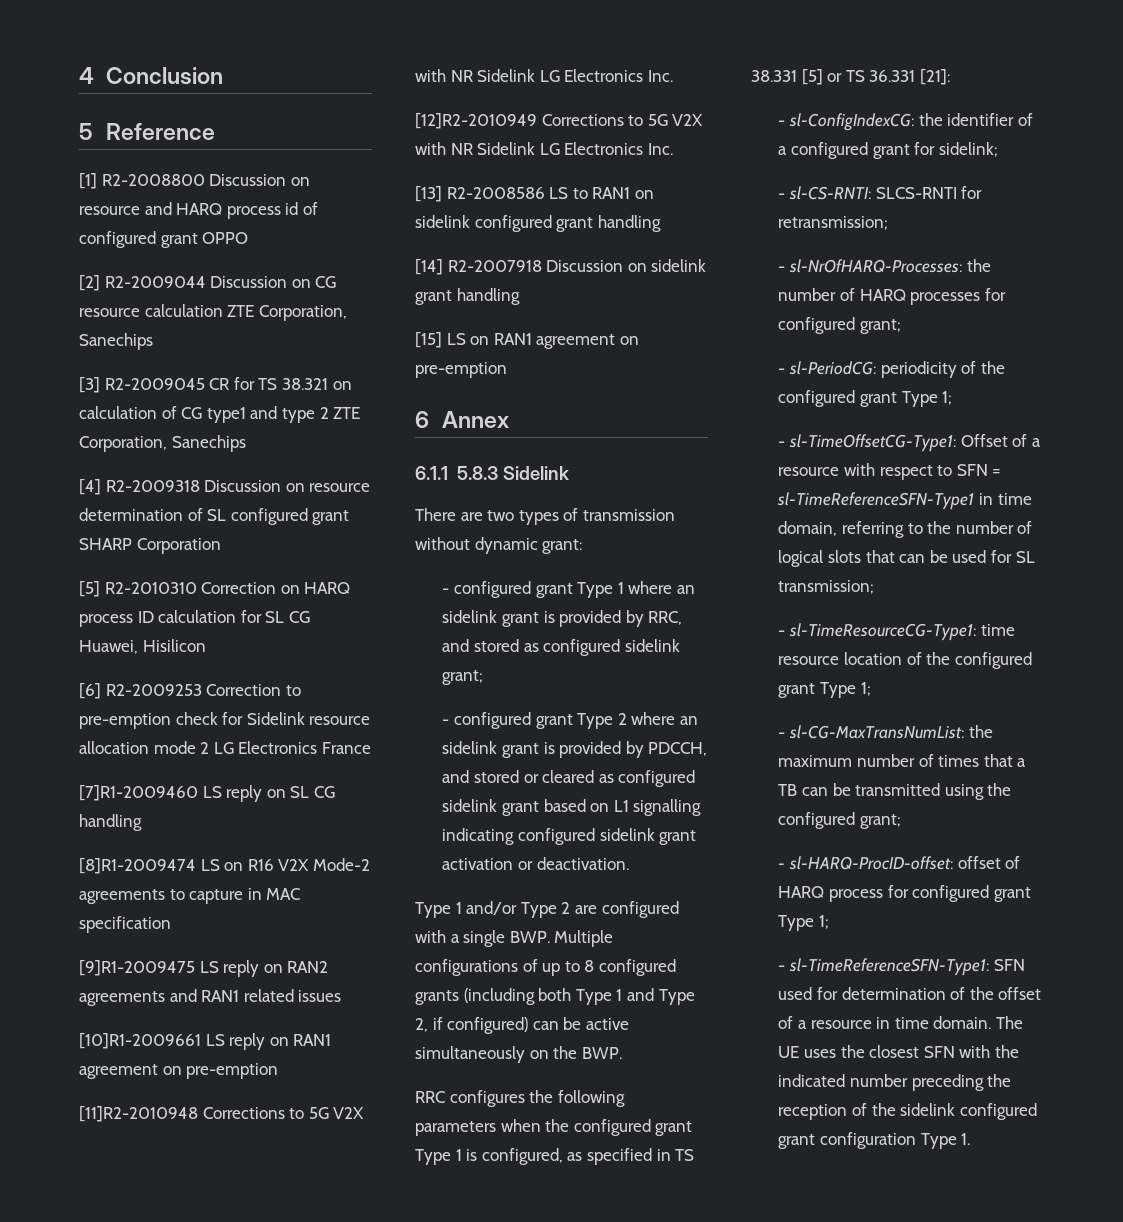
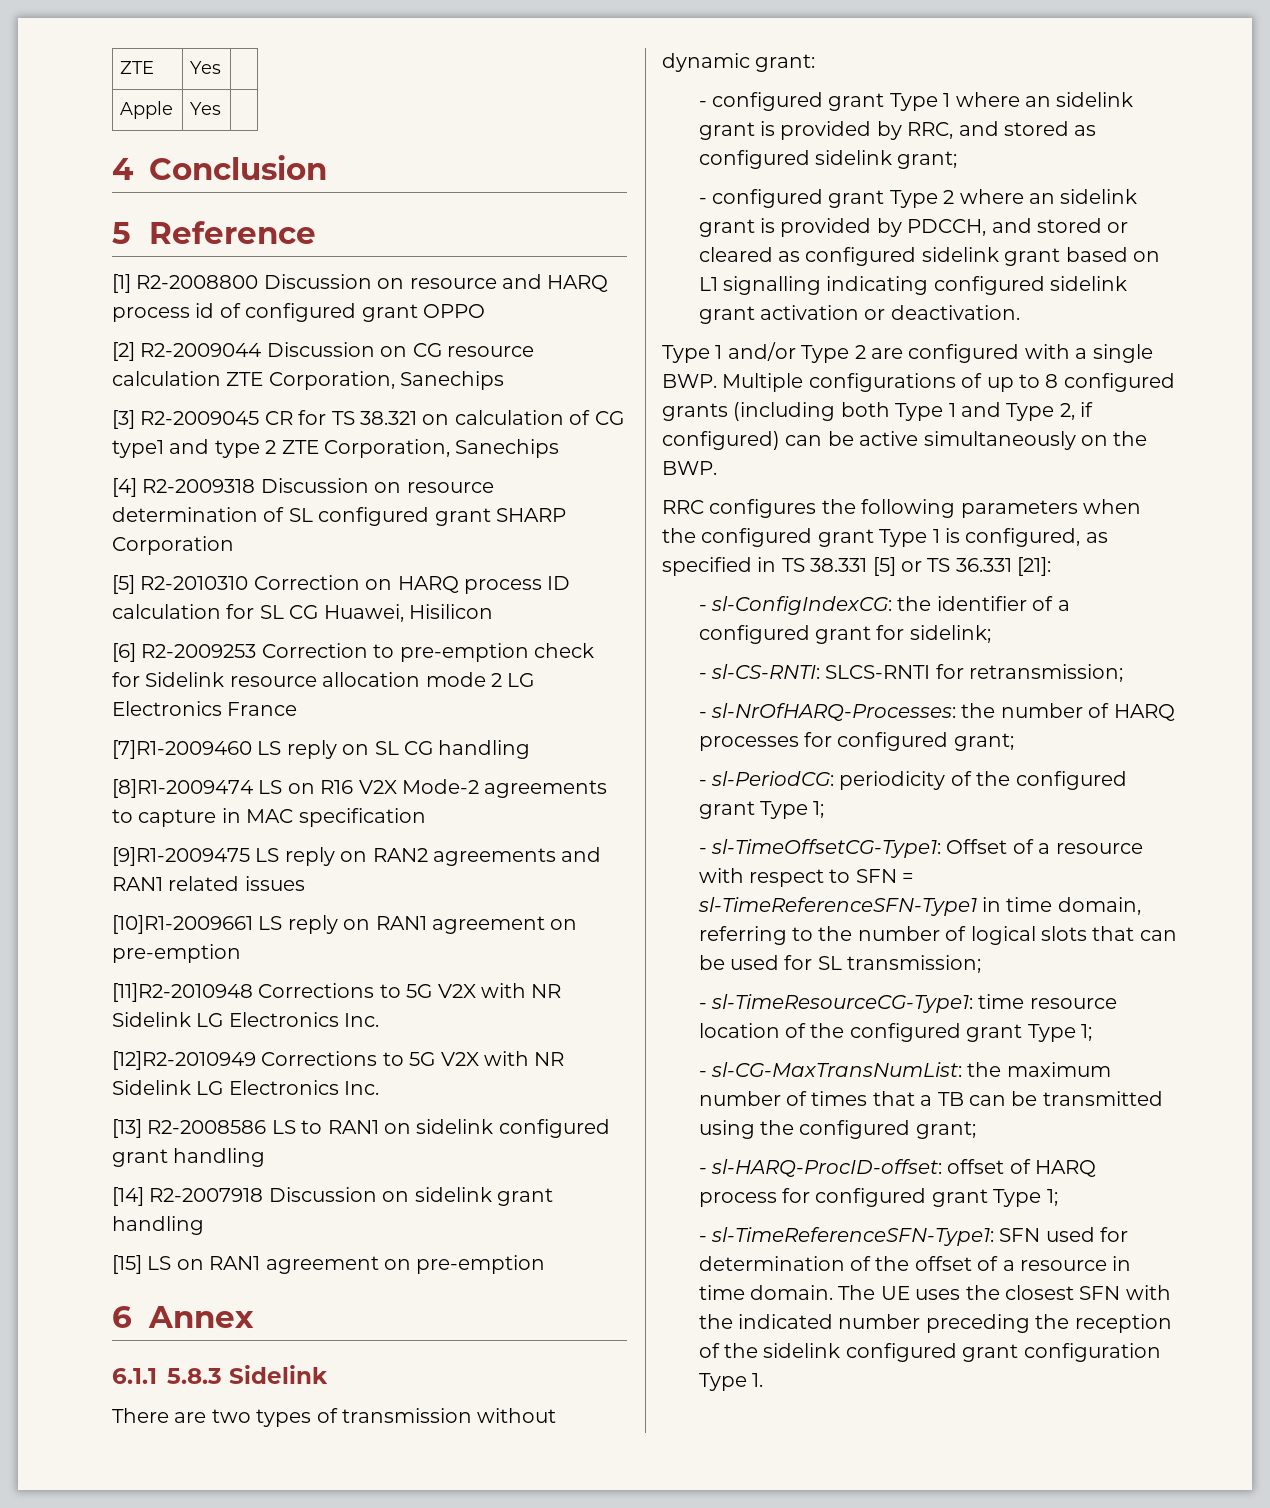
(79, 75) none -> [120,61,155,74] [190,61,222,74] [120,101,174,119] [190,102,222,115] ZTE | Yes | // Apple | Yes | //

